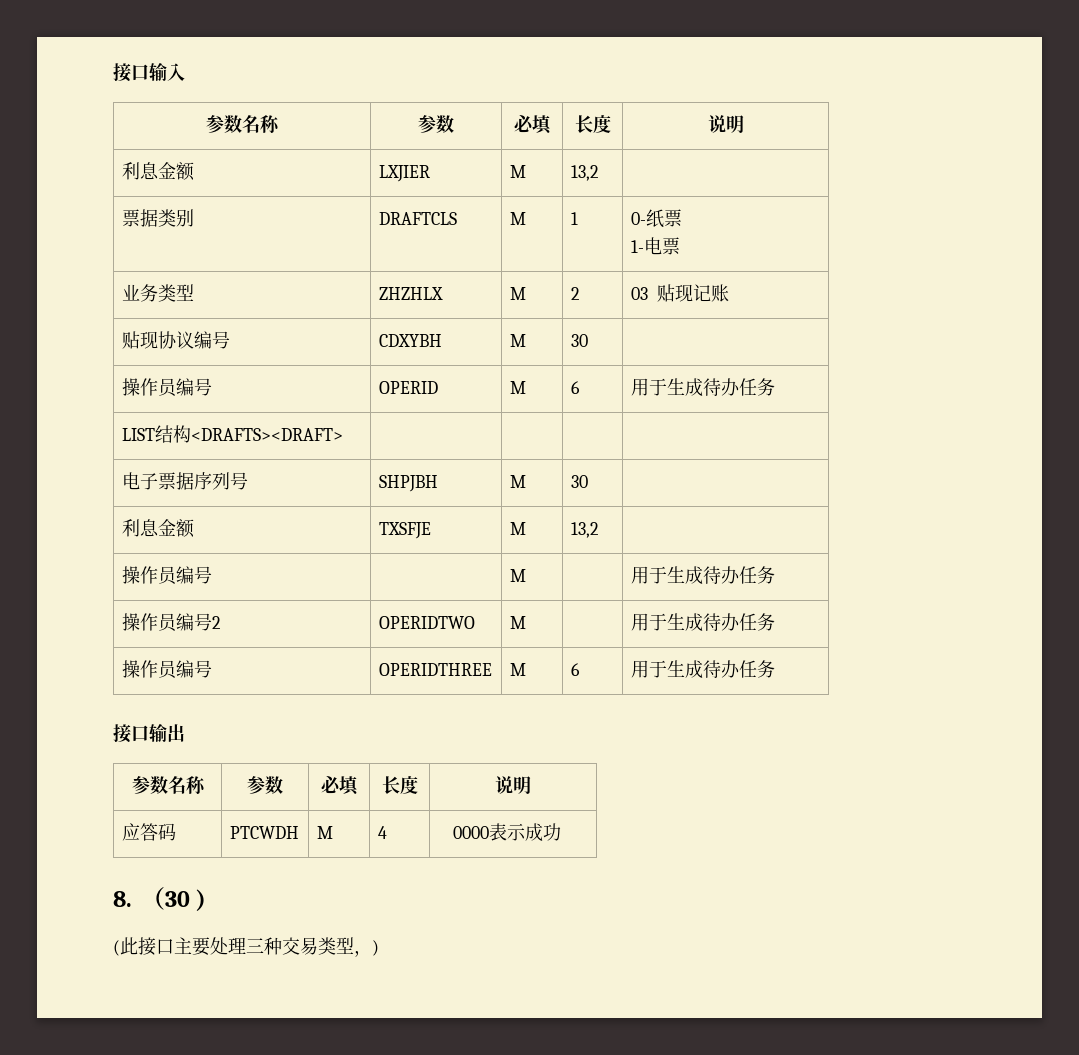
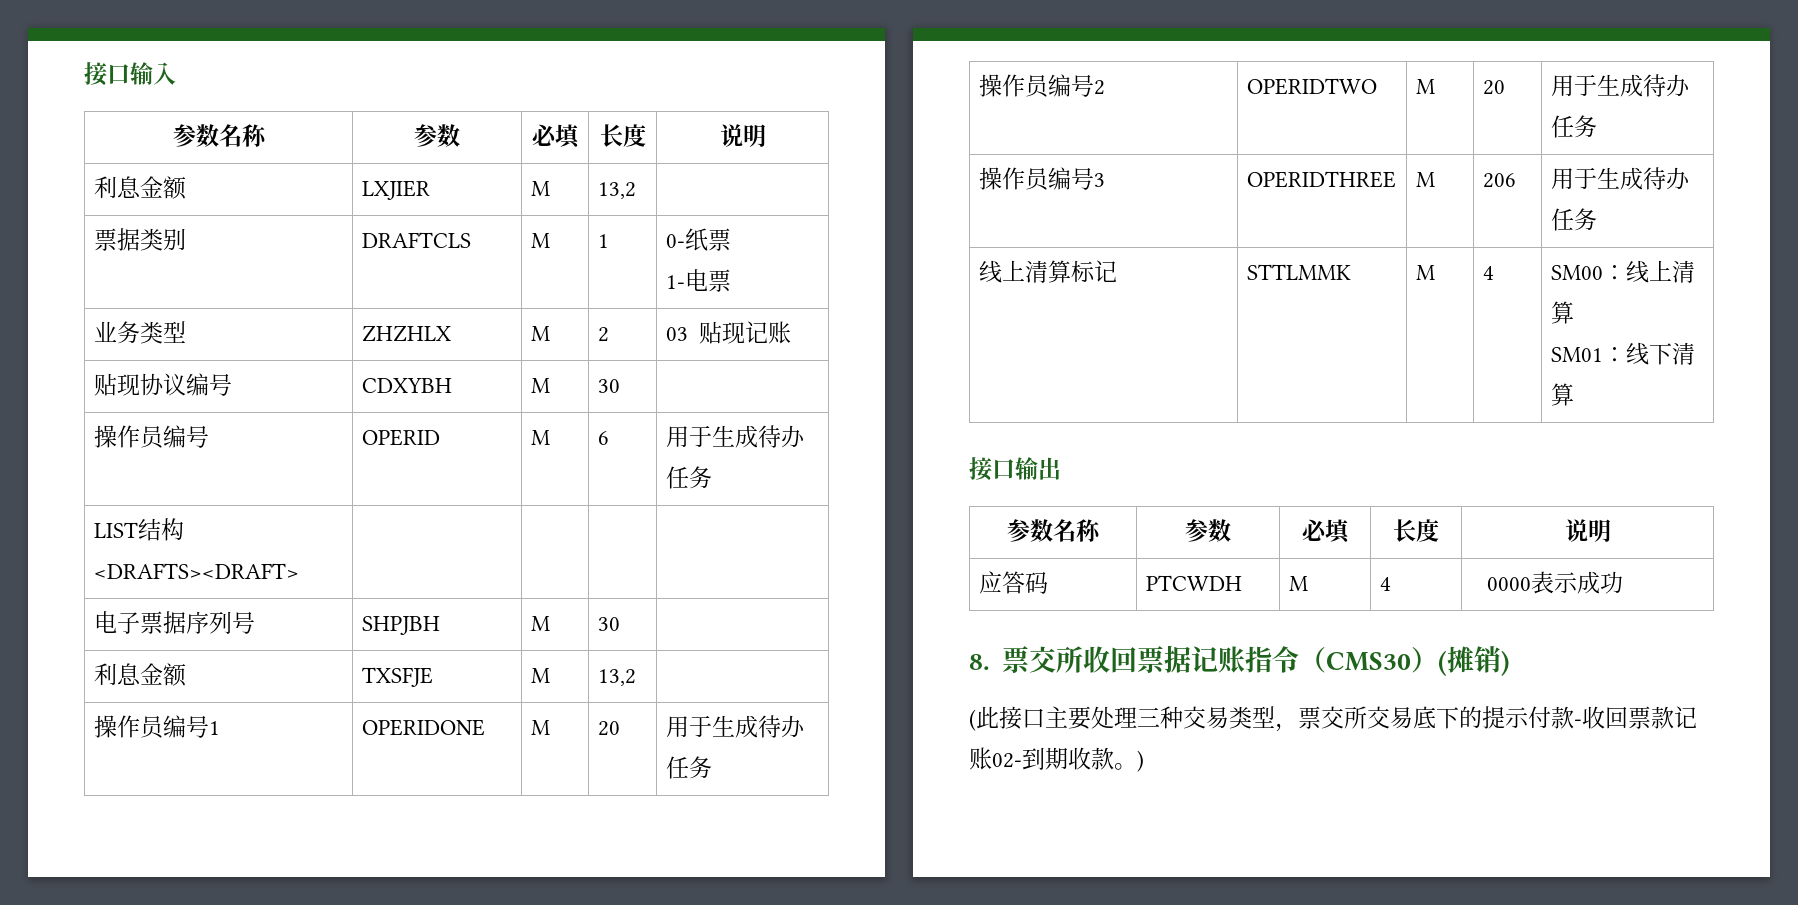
[509,569,526,582] | | M | -> [208,721,220,735] [361,719,485,736] [530,720,550,735] [597,721,620,736] 1 | OPERIDONE | M | 20
[630,613,775,631] [121,660,212,679] | 用于生成待办任务 // 操作员编号 -> [1482,80,1505,95] [1550,74,1690,97] [1550,115,1597,138] [978,167,1105,191] 20 | 用于生成待办任务 // 操作员编号3
[570,663,580,676] [630,660,775,678] 6 | 用于生成待办任务 -> [1482,173,1516,188] [1550,167,1690,190] [1550,208,1597,231] [978,260,1117,283] [1246,264,1351,280] [1415,265,1435,280] [1482,266,1494,280] [1550,260,1695,283] [1550,301,1574,324] [1550,342,1695,365] [1550,383,1574,406] 206 | 用于生成待办任务 // 线上清算标记 | STTLMMK | M | 4 | SM00：线上清算 // SM01：线下清算
[141,887,190,910] （30 -> [1001,645,1501,676] 票交所收回票据记账指令（CMS30）(摊销
(372, 953) none -> [1298,706,1697,729] [969,747,1137,770] 票交所交易底下的提示付款-收回票款记账02-到期收款。

